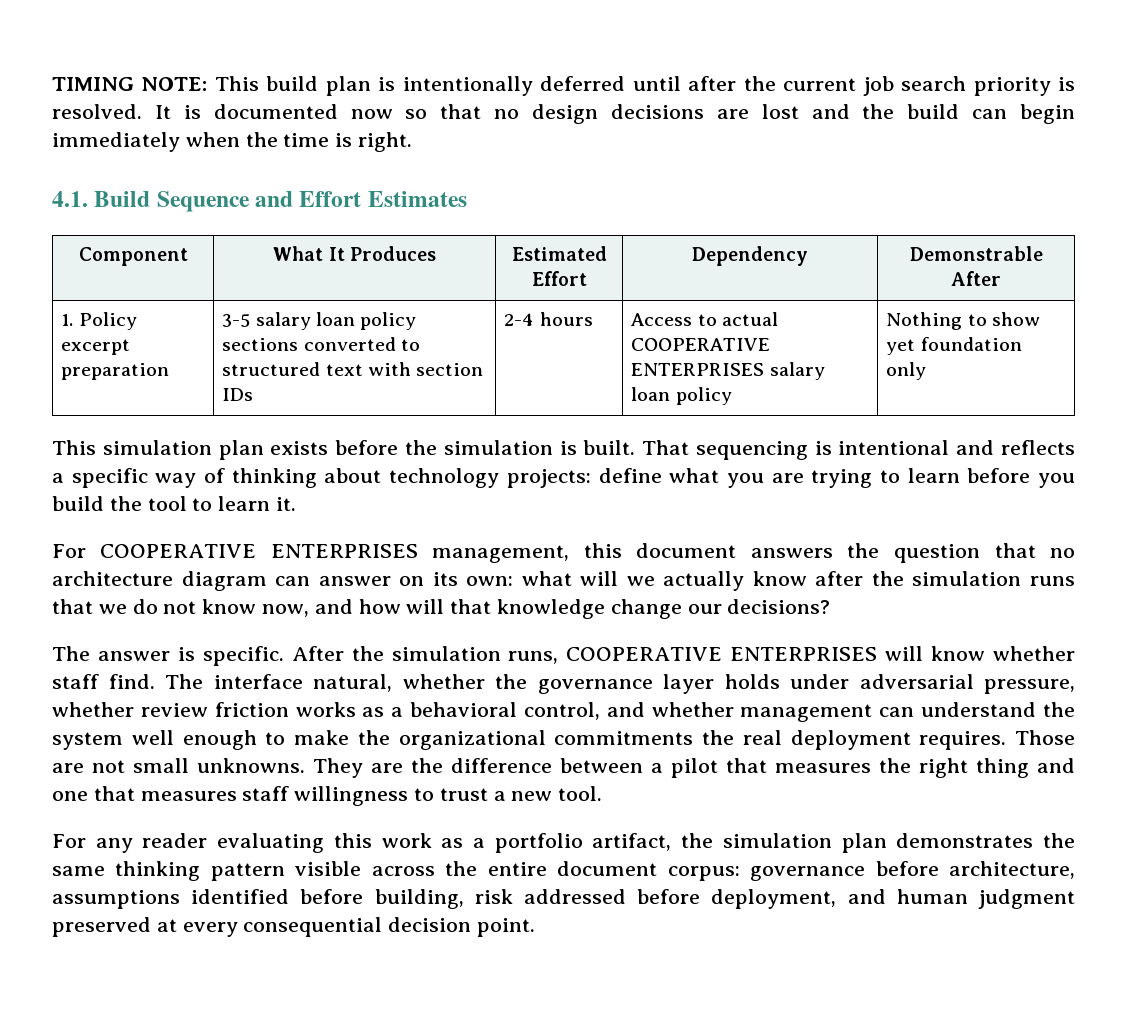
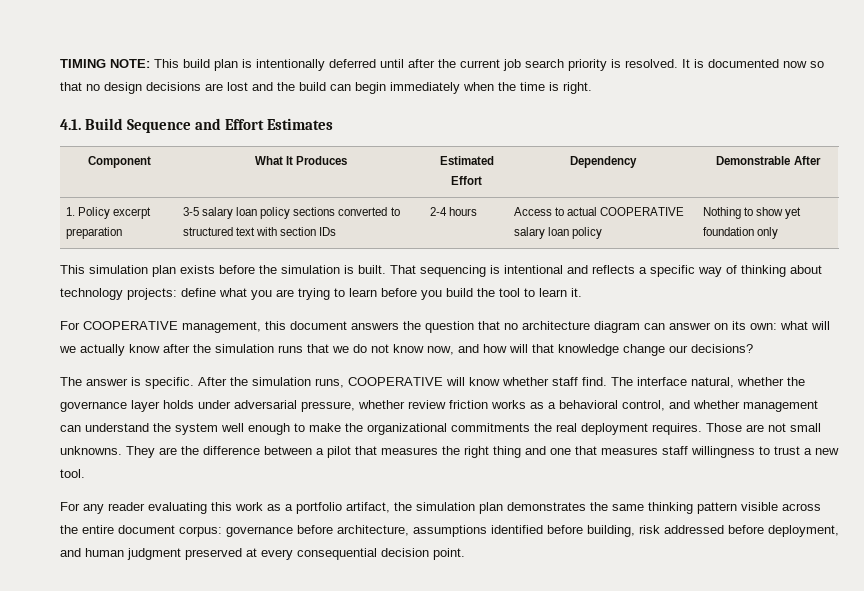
[631,363,765,376] ENTERPRISES -> (685, 211) none
[270,544,418,558] ENTERPRISES -> (178, 325) none
[730,647,878,661] ENTERPRISES -> (443, 381) none

